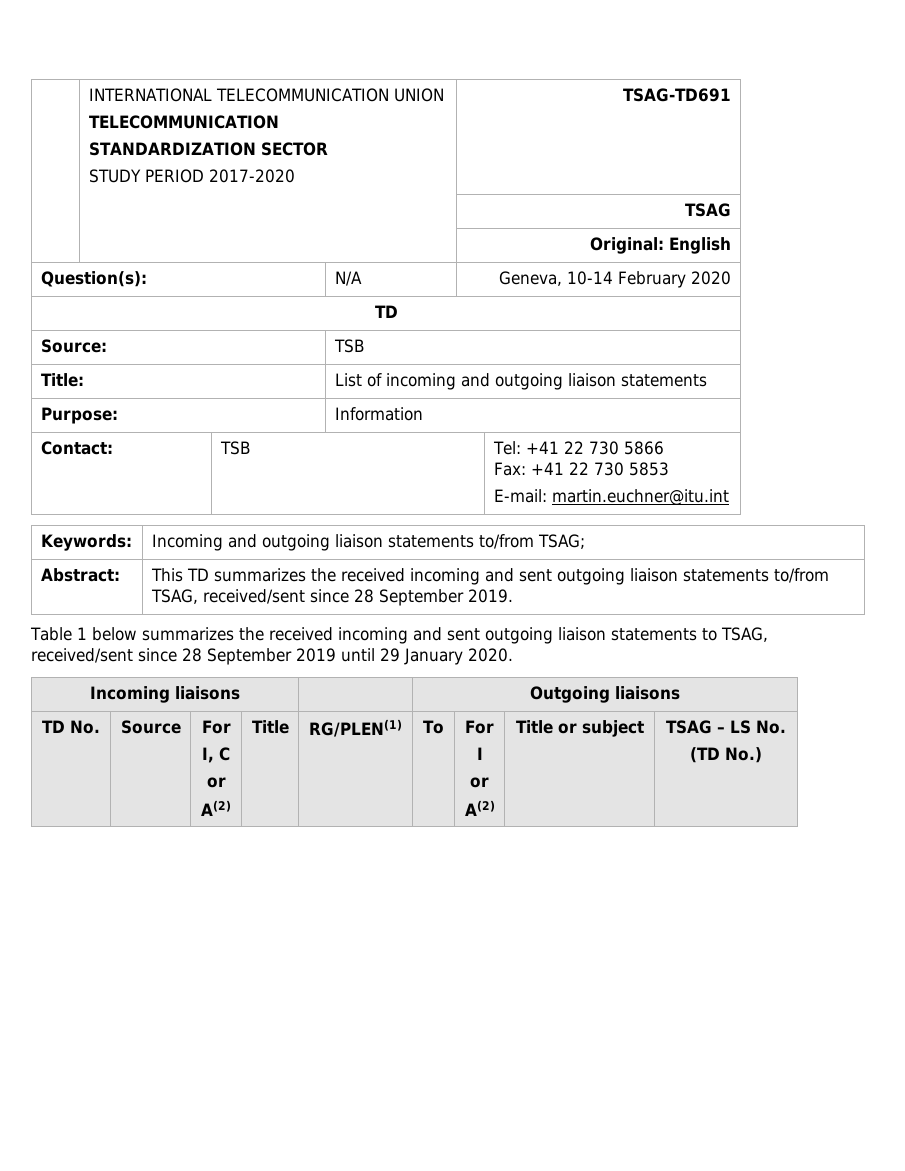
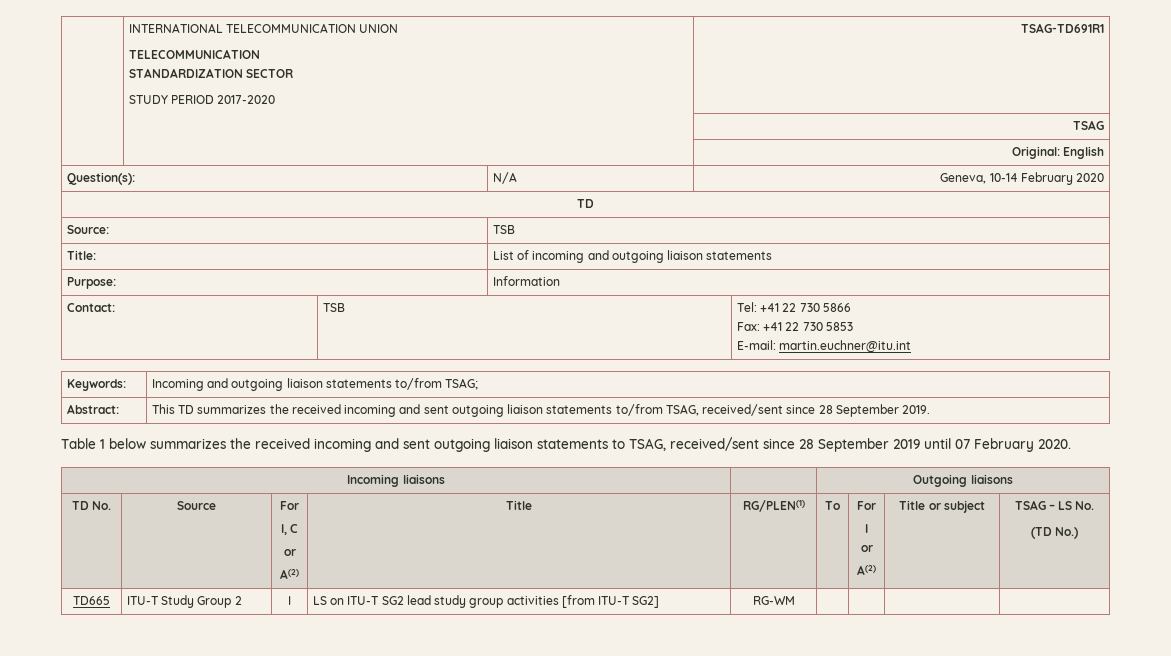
[623,88,732,102] TSAG-TD691 -> [1021,23,1105,33] TSAG-TD691R1
[380,648,463,665] 29 January -> [955,438,1034,452] 07 February
(762, 755) none -> [73,596,110,605] [126,595,242,608] [288,596,291,605] [312,595,660,608] [752,596,795,605] // TD665 | ITU-T Study Group 2 | I | LS on ITU-T SG2 lead study group activities [from ITU-T SG2] | RG-WM | | | |

